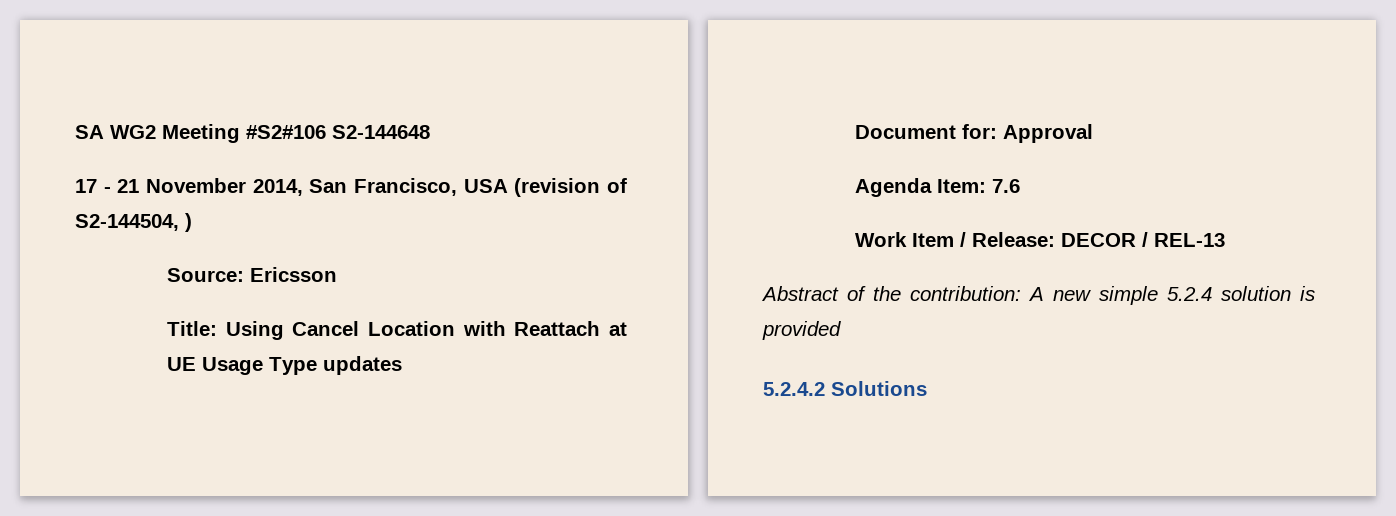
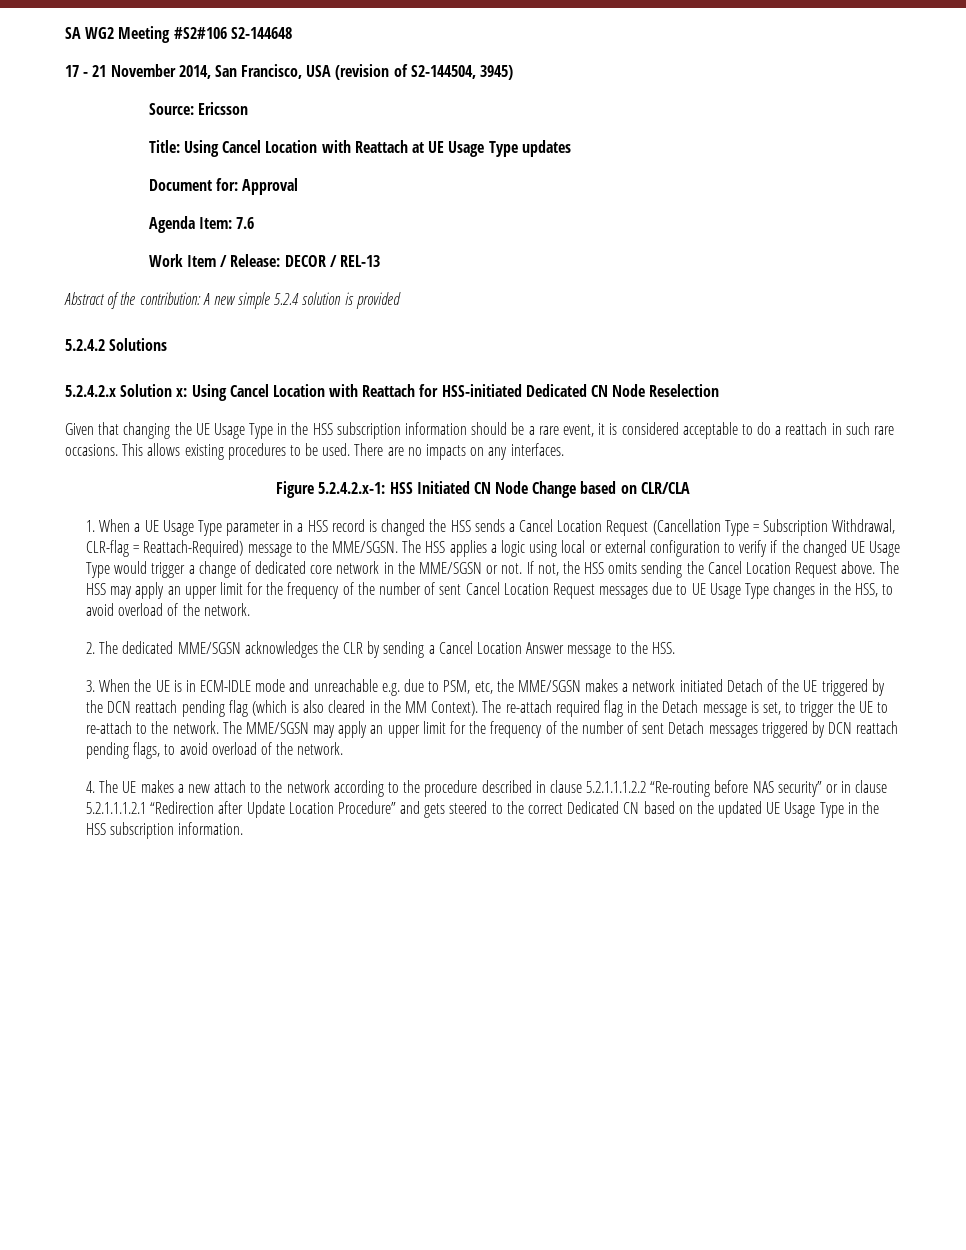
[185,213,192,232] ) -> [480,65,514,80] 3945)
(927, 388) none -> [65,384,720,401] [65,422,894,439] [65,443,564,460] [276,481,690,498] [85,519,896,536] [85,540,901,557] [85,561,899,578] [85,582,893,599] [85,603,250,616] [85,641,675,658] [85,679,885,696] [85,700,888,717] [85,721,899,738] [85,742,344,759] [85,780,888,797] [85,801,880,818] [85,822,244,839] // 5.2.4.2.x Solution x: Using Cancel Location with Reattach for HSS-initiated Dedicated CN Node Reselection // Given that changing the UE Usage Type in the HSS subscription information should be a rare event, it is considered acceptable to do a reattach in such rare occasions. This allows existing procedures to be used. There are no impacts on any interfaces. // Figure 5.2.4.2.x-1: HSS Initiated CN Node Change based on CLR/CLA // 1. When a UE Usage Type parameter in a HSS record is changed the HSS sends a Cancel Location Request (Cancellation Type = Subscription Withdrawal, CLR-flag = Reattach-Required) message to the MME/SGSN. The HSS applies a logic using local or external configuration to verify if the changed UE Usage Type would trigger a change of dedicated core network in the MME/SGSN or not. If not, the HSS omits sending the Cancel Location Request above. The HSS may apply an upper limit for the frequency of the number of sent Cancel Location Request messages due to UE Usage Type changes in the HSS, to avoid overload of the network. // 2. The dedicated MME/SGSN acknowledges the CLR by sending a Cancel Location Answer message to the HSS. // 3. When the UE is in ECM-IDLE mode and unreachable e.g. due to PSM, etc, the MME/SGSN makes a network initiated Detach of the UE triggered by the DCN reattach pending flag (which is also cleared in the MM Context). The re-attach required flag in the Detach message is set, to trigger the UE to re-attach to the network. The MME/SGSN may apply an upper limit for the frequency of the number of sent Detach messages triggered by DCN reattach pending flags, to avoid overload of the network. // 4. The UE makes a new attach to the network according to the procedure described in clause 5.2.1.1.1.2.2 “Re-routing before NAS security” or in clause 5.2.1.1.1.2.1 “Redirection after Update Location Procedure” and gets steered to the correct Dedicated CN based on the updated UE Usage Type in the HSS subscription information.

